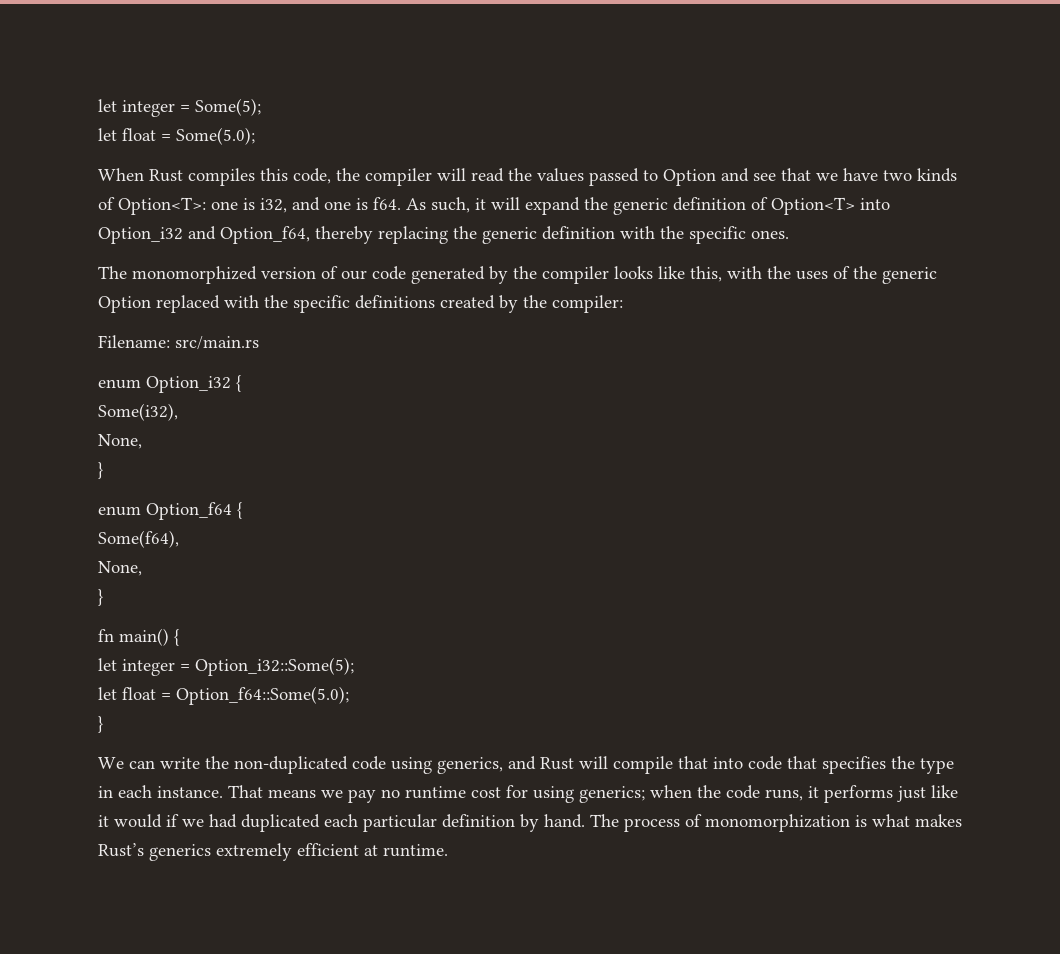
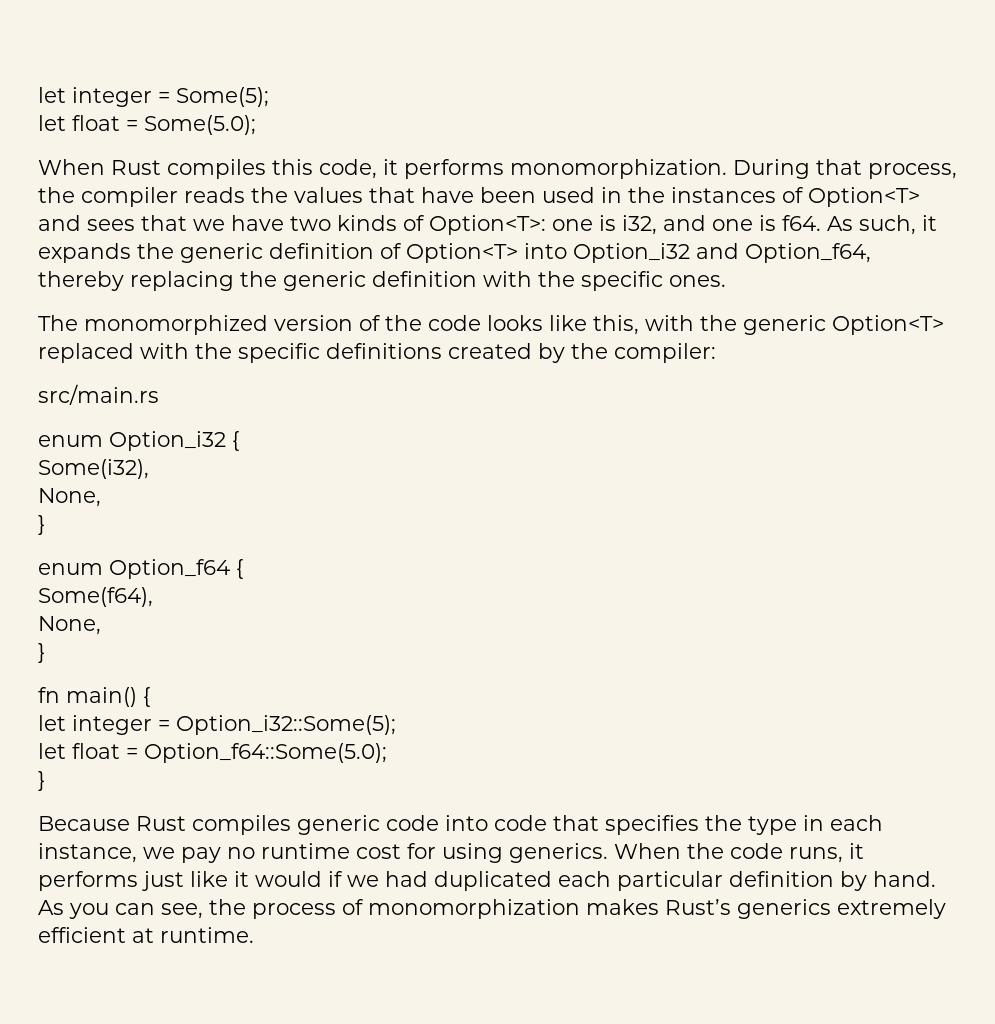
[336,168,776,186] the compiler will read the values passed to Option and see -> [383,159,957,179] [38,187,920,207] [38,215,135,231] it performs monomorphization. During that process, the compiler reads the values that have been used in the instances of Option<T> and sees
[491,197,580,215] will expand -> [38,243,131,263] expands
[341,266,609,284] our code generated by the compiler -> [385,315,481,331] the code
[796,266,937,284] [98,296,151,313] uses of the generic Option -> [743,315,944,335] generic Option<T>
[98,335,170,348] Filename: -> (716, 353) none
[98,756,708,774] We can write the non-duplicated code using generics, and Rust will compile that -> [38,815,439,835] Because Rust compiles generic code
[157,785,316,798] instance. That means -> [38,843,137,863] instance,
[579,785,692,803] generics; when -> [509,843,681,863] generics. When
[590,814,619,827] The -> [38,899,246,919] As you can see, the
[855,814,910,827] is what -> (580, 909) none

